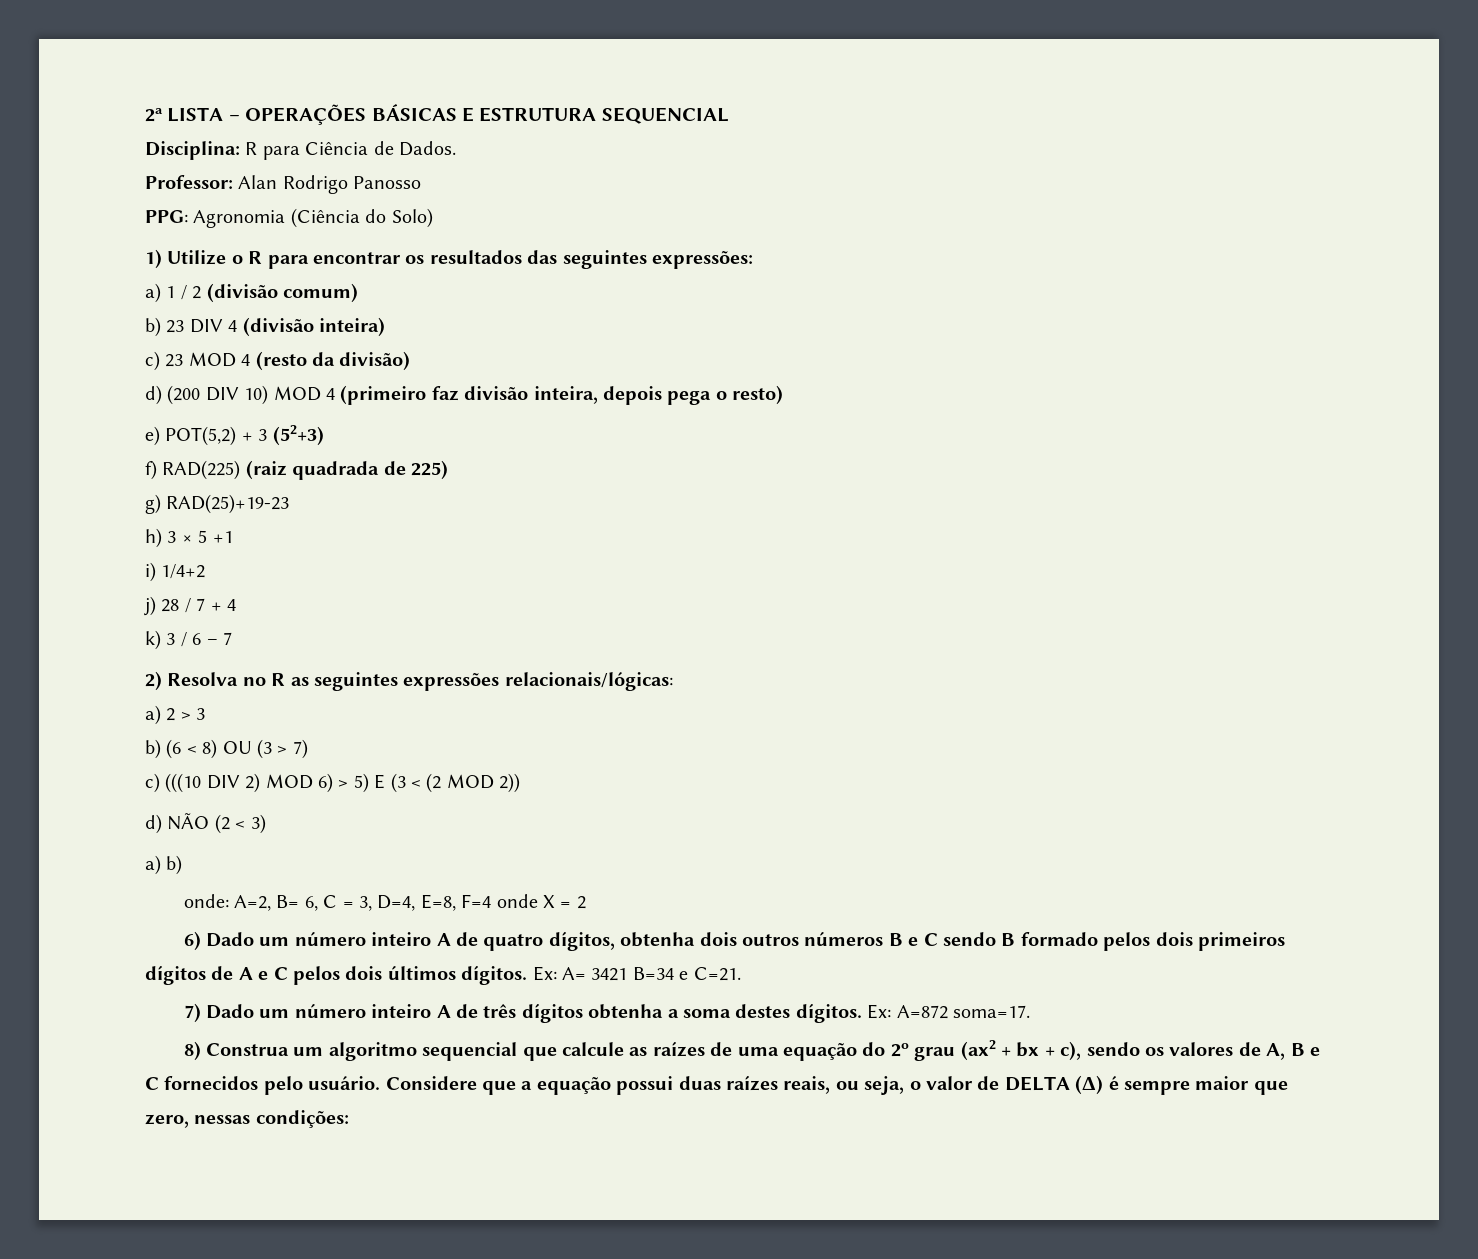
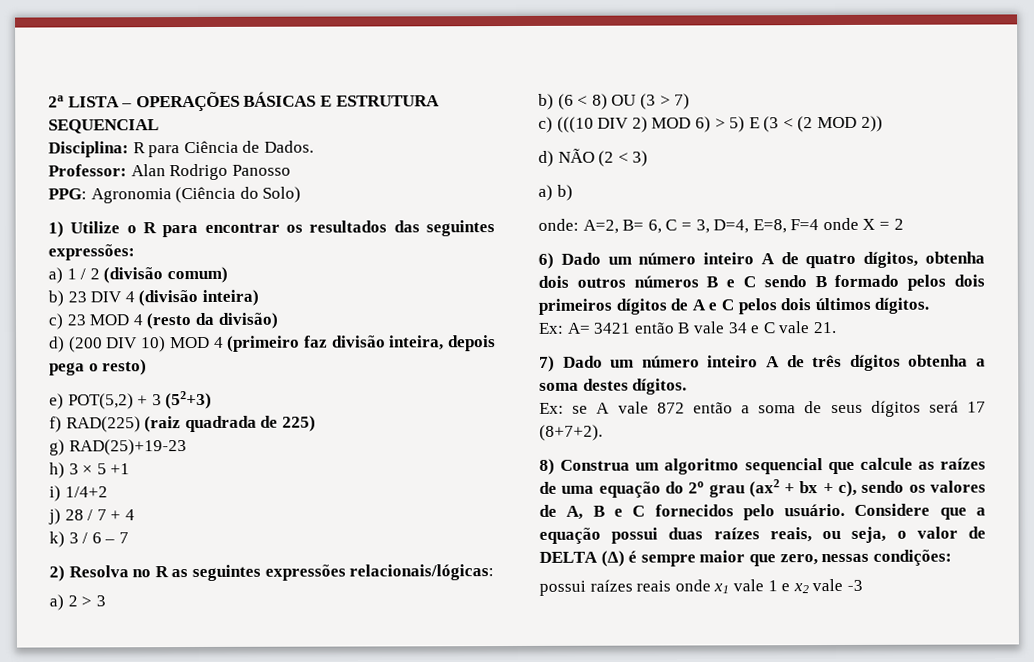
(528, 975) none -> (930, 305) //
[632,967,741,981] B=34 e C=21. -> [633,321,837,334] então B vale 34 e C vale 21.
[867,1004,1031,1019] Ex: A=872 soma=17. -> [539,400,986,417] [539,424,603,441] // Ex: se A vale 872 então a soma de seus dígitos será 17 (8+7+2).
(349, 1119) none -> [539,578,863,596] // possui raízes reais onde x1 vale 1 e x2 vale -3

